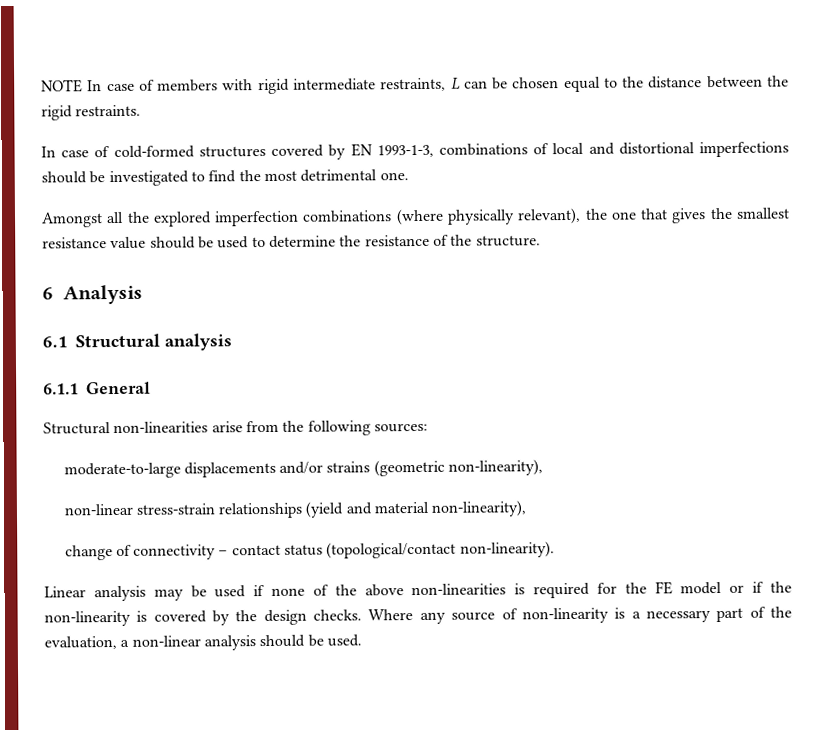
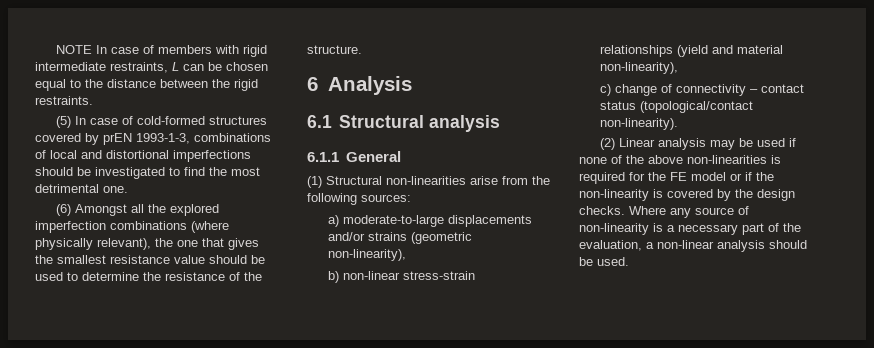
(142, 110) none -> [56,116,72,128] (5)
[350,143,373,157] EN -> [103,133,132,145] prEN
(409, 176) none -> [56,204,72,216] (6)
(151, 388) none -> [307,176,322,188] (1)
(428, 427) none -> [328,215,340,227] a)
(544, 467) none -> [328,271,340,283] b)
(528, 508) none -> [600,84,612,96] c)
(555, 549) none -> [600,138,616,150] (2)

